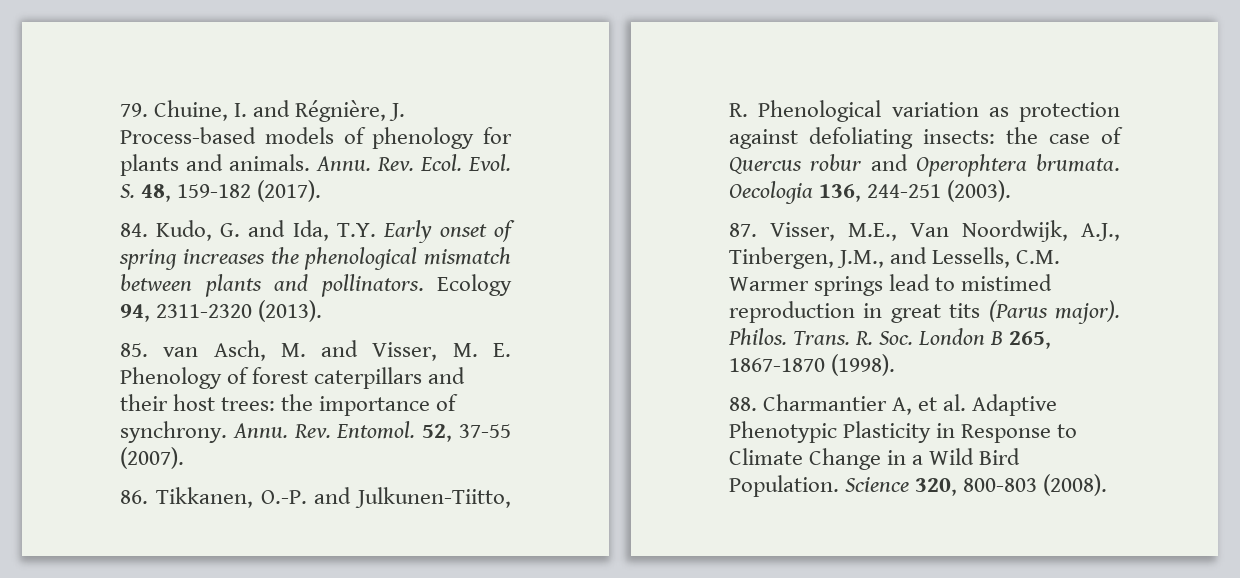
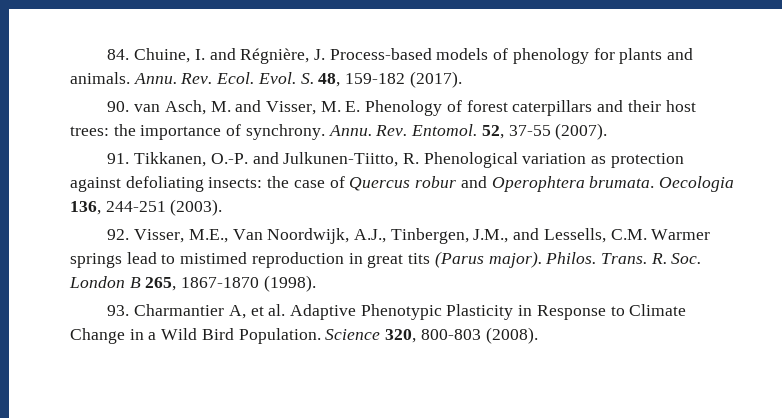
[120,103,148,117] 79. -> [107,49,130,60] 84.
[120,220,515,243] [119,247,511,270] [120,274,512,297] [120,300,323,322] [120,343,148,357] 84. Kudo, G. and Ida, T.Y. Early onset of spring increases the phenological mismatch between plants and pollinators. Ecology 94, 2311-2320 (2013). // 85. -> [107,101,130,112] 90.
[120,490,148,504] 86. -> [107,153,130,164] 91.
[729,223,757,237] 87. -> [107,229,130,240] 92.
[729,397,757,411] 88. -> [107,305,130,316] 93.

